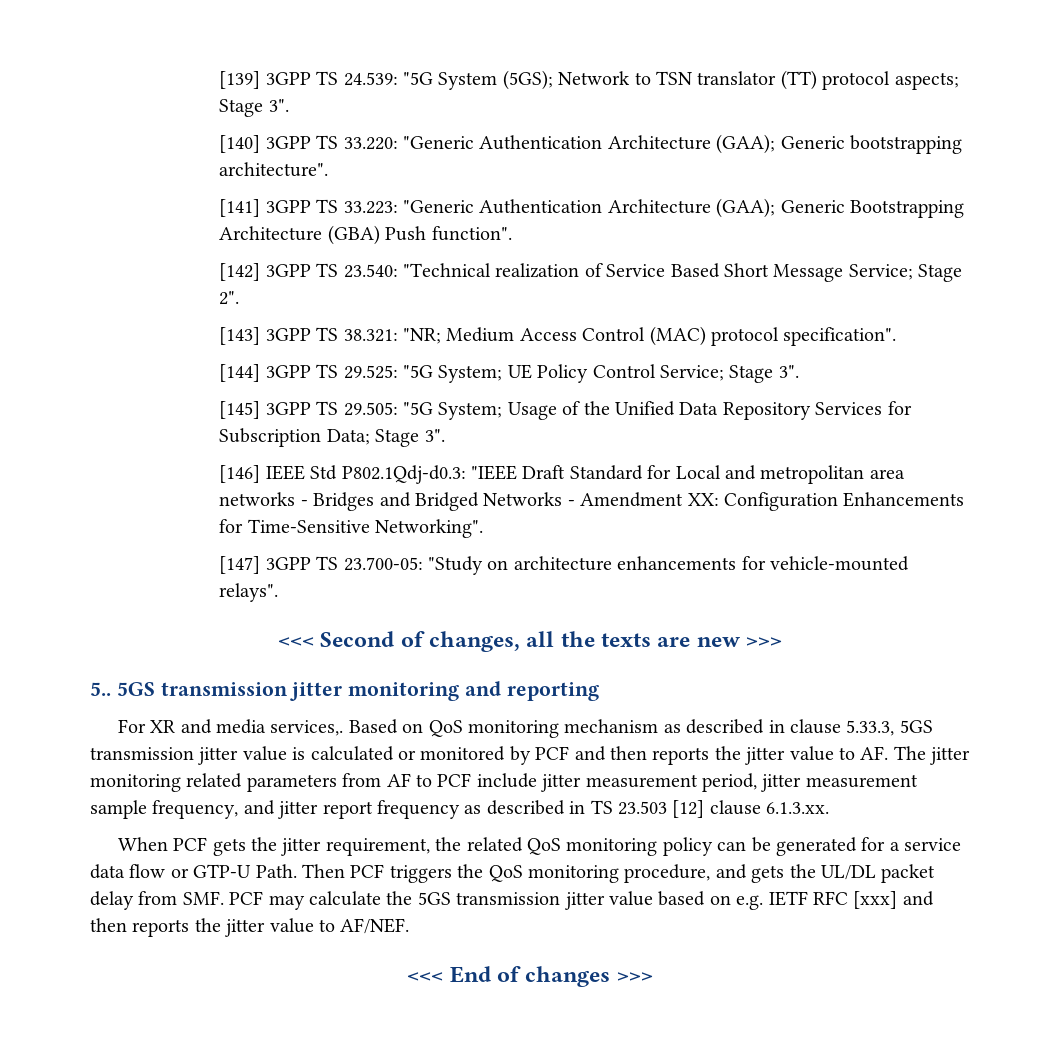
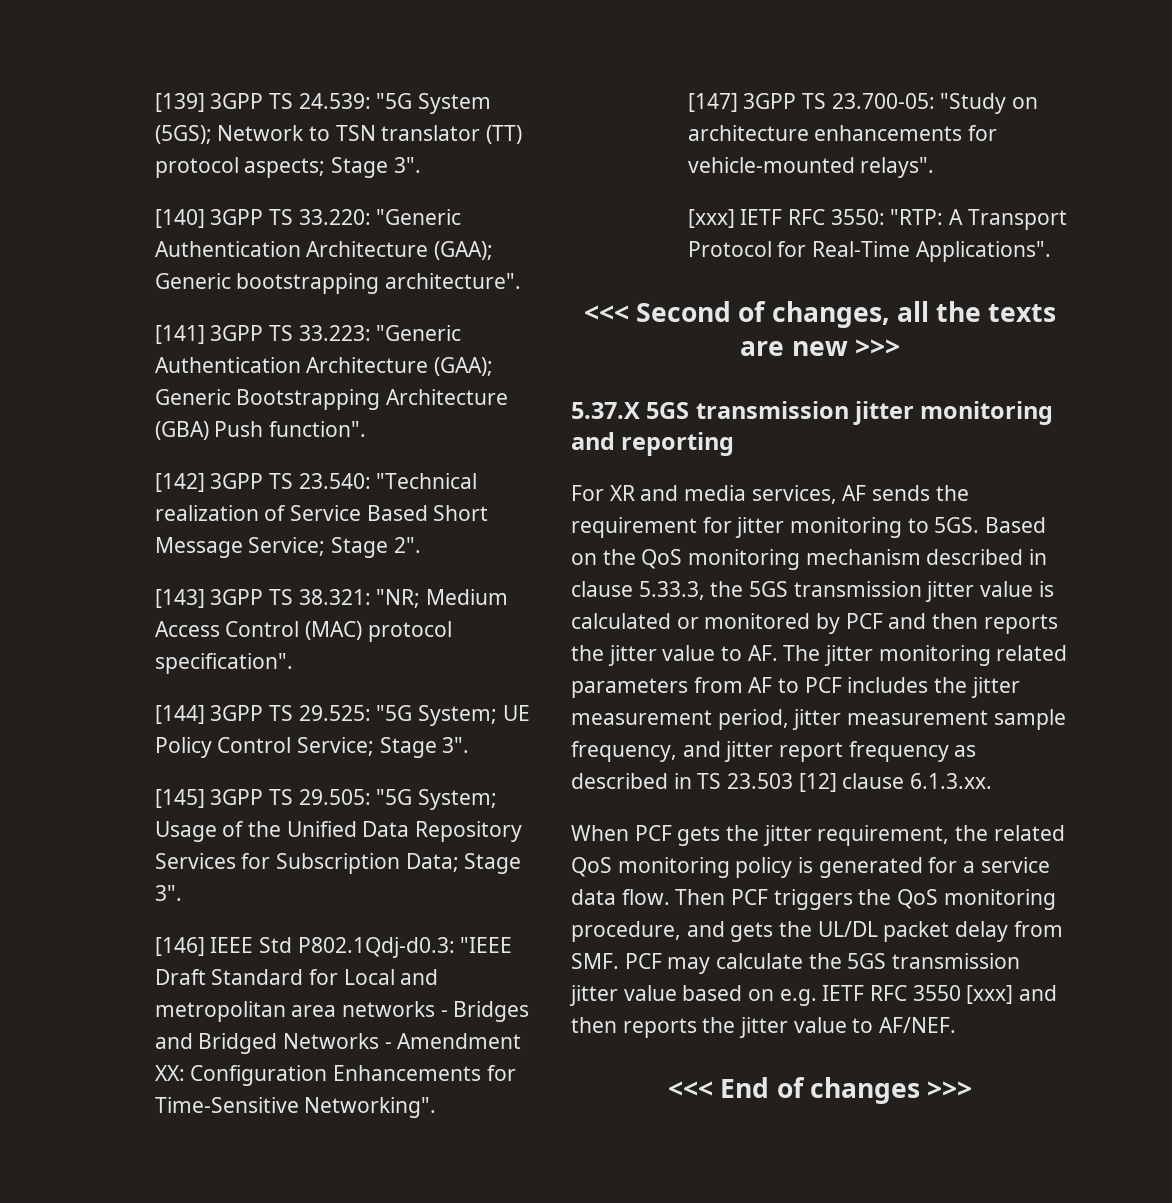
(279, 592) none -> [687,209,1067,230] [687,241,1051,262] // [xxx] IETF RFC 3550: "RTP: A Transport Protocol for Real-Time Applications".
[90,682,111,696] 5.. -> [571,402,640,419] 5.37.X
[270,720,344,736] services,. -> [751,485,969,504] [571,517,980,538] services, AF sends the requirement for jitter monitoring to 5GS.
(424, 728) none -> [602,549,636,565] the
[663,724,681,733] as -> (921, 557) none
(895, 728) none -> [710,581,744,597] the
[476,773,537,788] include -> [847,677,968,693] includes the
[717,837,771,852] can be -> [798,857,814,873] is
[129,864,297,878] flow or GTP-U Path. -> [621,889,670,905] flow.
(848, 898) none -> [912,985,961,1001] 3550

